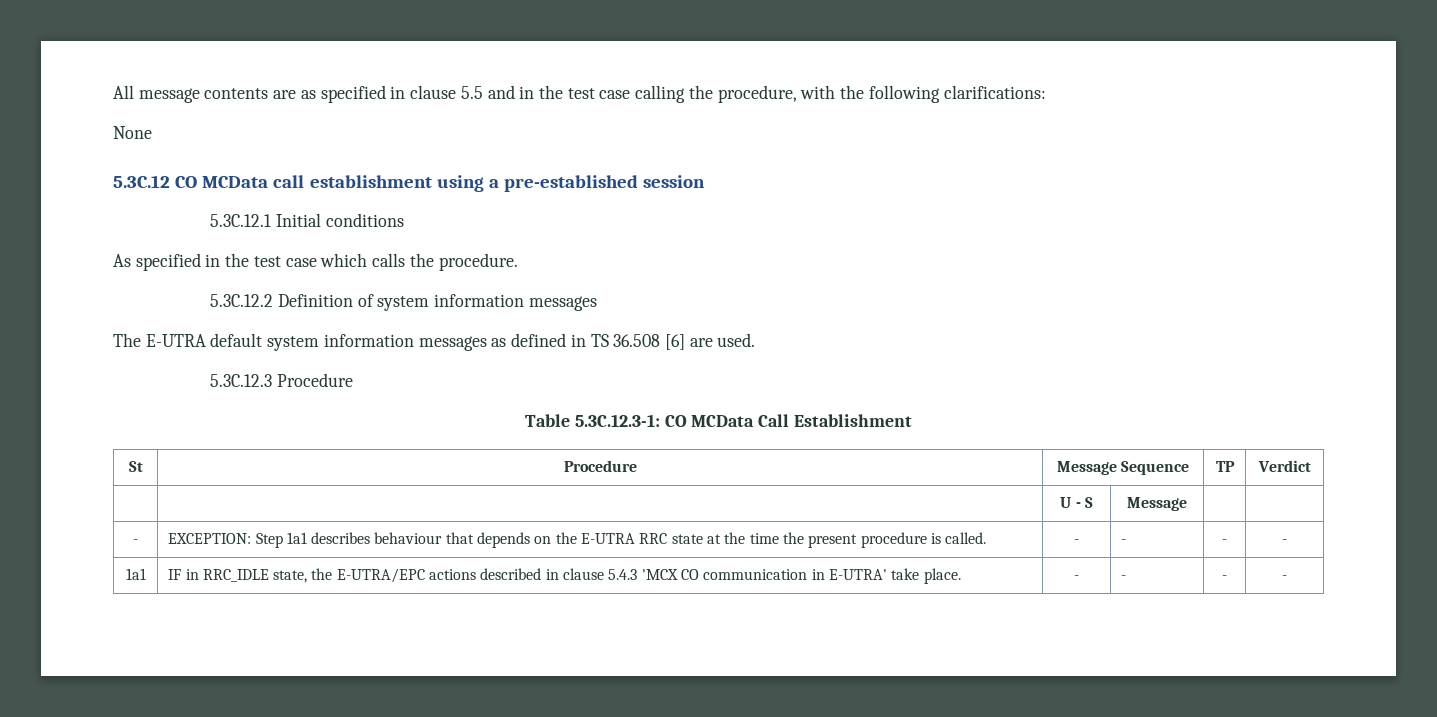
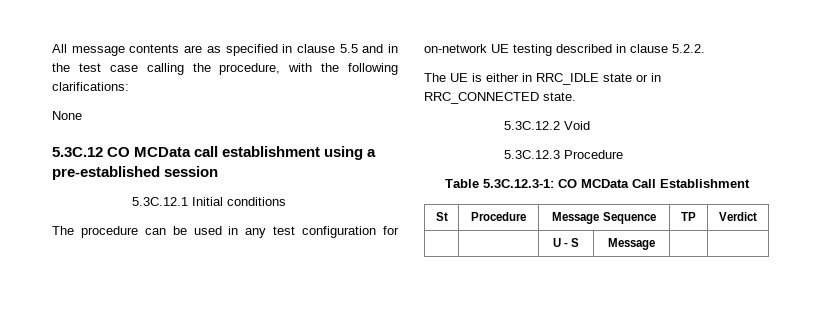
[113,253,518,271] [210,294,597,311] [113,333,756,351] As specified in the test case which calls the procedure. // 5.3C.12.2 Definition of system information messages // The E-UTRA default system information messages as defined in TS 36.508 [6] are used. -> [52,226,399,238] [424,44,705,56] [424,73,661,85] [424,92,576,104] [503,121,590,130] The procedure can be used in any test configuration for on-network UE testing described in clause 5.2.2. // The UE is either in RRC_IDLE state or in RRC_CONNECTED state. // 5.3C.12.2 Void
[133,539,138,544] [168,532,987,548] [1074,539,1079,544] [1121,539,1127,544] [1222,539,1227,544] [1282,539,1287,544] [125,568,146,580] [168,568,961,584] [1074,575,1079,580] [1121,575,1127,580] [1222,575,1227,580] [1282,575,1287,580] // - | EXCEPTION: Step 1a1 describes behaviour that depends on the E-UTRA RRC state at the time the present procedure is called. | - | - | - | - // 1a1 | IF in RRC_IDLE state, the E-UTRA/EPC actions described in clause 5.4.3 'MCX CO communication in E-UTRA' take place. | - | - | - | - -> (655, 244) none

